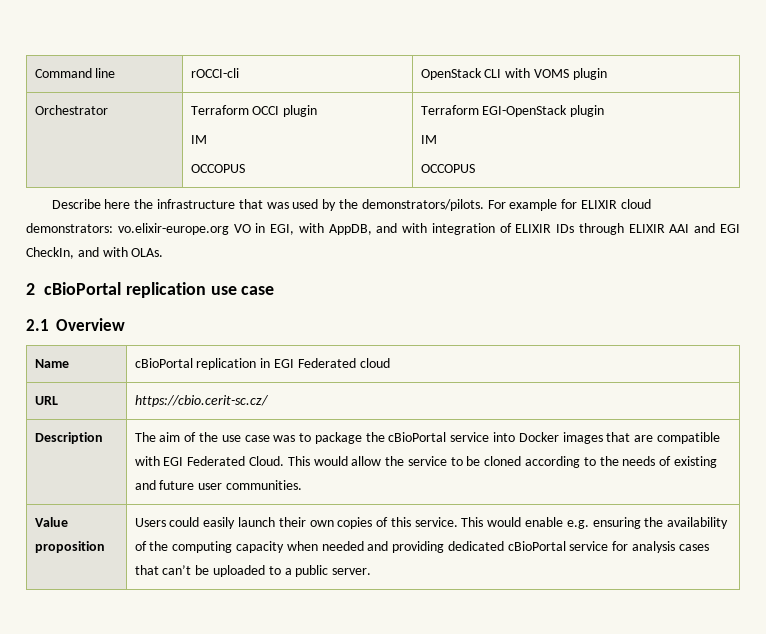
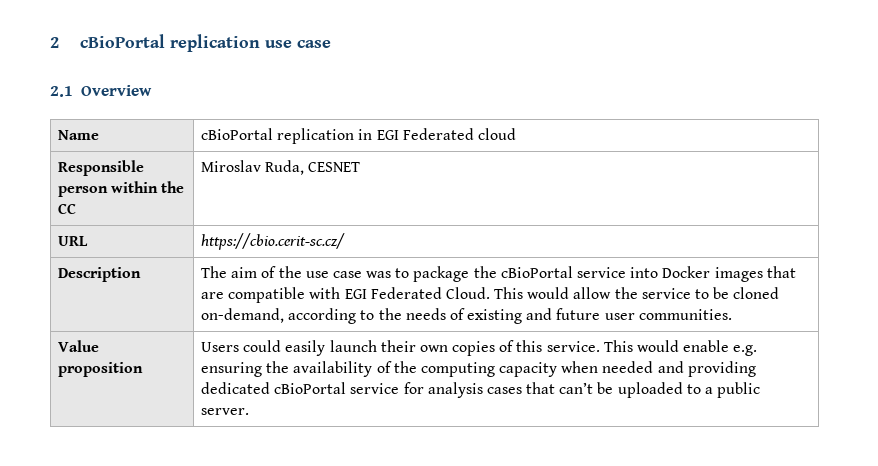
[34,68,116,78] [190,68,239,78] [420,68,607,80] [34,105,108,115] [190,105,318,117] [190,135,207,144] [190,164,245,173] [420,105,605,117] [420,135,437,144] [420,164,475,173] [51,199,651,211] [26,223,740,235] [26,247,164,259] Command line | rOCCI-cli | OpenStack CLI with VOMS plugin // Orchestrator | Terraform OCCI plugin // IM // OCCOPUS | Terraform EGI-OpenStack plugin // IM // OCCOPUS // Describe here the infrastructure that was used by the demonstrators/pilots. For example for ELIXIR cloud demonstrators: vo.elixir-europe.org VO in EGI, with AppDB, and with integration of ELIXIR IDs through ELIXIR AAI and EGI CheckIn, and with OLAs. // -> (50, 42) none
(390, 363) none -> [57,160,144,176] [57,181,185,197] [57,203,76,214] [200,160,361,175] // Responsible person within the CC | Miroslav Ruda, CESNET
(522, 461) none -> [200,308,284,323] on-demand,

